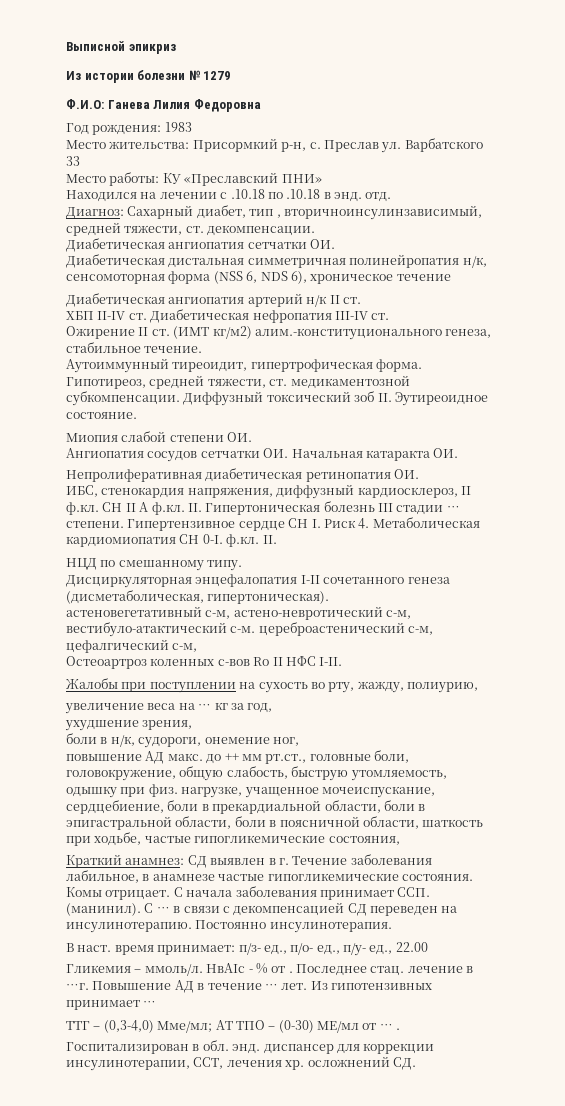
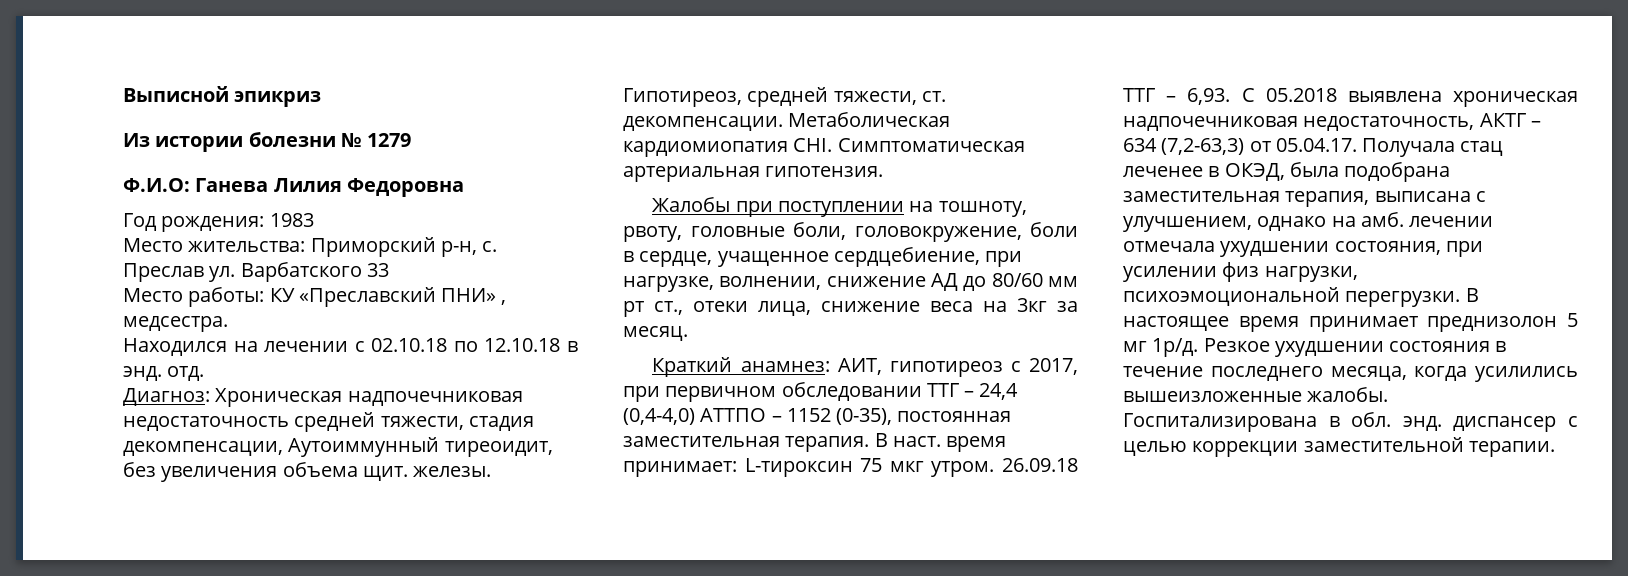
[192,138,278,152] Присормкий -> [310,237,436,257] Приморский
(322, 178) none -> [501,300,507,305] [123,316,228,332] , медсестра.
[230,189,321,199] .10.18 по .10.18 -> [371,338,561,352] 02.10.18 по 12.10.18
[127,205,482,220] [66,222,316,236] [66,238,336,252] [66,254,487,268] [66,271,451,284] [66,293,361,307] [66,309,390,323] [66,326,492,340] [66,342,203,353] [66,358,423,373] [66,375,410,389] [66,391,488,406] [66,412,137,419] [66,431,253,442] [66,448,459,462] [66,468,420,482] [66,484,471,499] [66,501,460,515] [66,517,480,531] [66,534,277,547] [66,558,243,571] [66,574,450,588] [66,590,330,604] [66,606,412,620] [66,622,434,637] [66,639,198,653] [66,656,343,669] [66,678,478,693] [65,702,273,714] [65,720,193,731] [66,733,299,748] [66,750,409,764] [66,766,447,781] [66,784,435,798] [66,800,426,814] [66,816,484,830] [66,832,400,846] [66,854,432,868] [66,870,473,883] [66,886,431,900] [66,902,458,916] [66,920,392,933] [66,942,428,956] [66,963,474,976] [66,980,432,993] [66,1000,157,1010] [66,1020,401,1033] [66,1040,435,1054] [66,1056,416,1071] Сахарный диабет, тип , вторичноинсулинзависимый, средней тяжести, ст. декомпенсации. // Диабетическая ангиопатия сетчатки ОИ. // Диабетическая дистальная симметричная полинейропатия н/к, сенсомоторная форма (NSS 6, NDS 6), хроническое течение // Диабетическая ангиопатия артерий н/к II ст. // ХБП II-IV ст. Диабетическая нефропатия III-IV ст. // Ожирение II ст. (ИМТ кг/м2) алим.-конституционального генеза, стабильное течение. // Аутоиммунный тиреоидит, гипертрофическая форма. Гипотиреоз, средней тяжести, ст. медикаментозной субкомпенсации. Диффузный токсический зоб II. Эутиреоидное состояние. // Миопия слабой степени ОИ. // Ангиопатия сосудов сетчатки ОИ. Начальная катаракта ОИ. // Непролиферативная диабетическая ретинопатия ОИ. // ИБС, стенокардия напряжения, диффузный кардиосклероз, II ф.кл. СН II А ф.кл. II. Гипертоническая болезнь III стадии … степени. Гипертензивное сердце СН I. Риск 4. Метаболическая кардиомиопатия СН 0-I. ф.кл. II. // НЦД по смешанному типу. // Дисциркуляторная энцефалопатия I-II сочетанного генеза (дисметаболическая, гипертоническая). // астеновегетативный с-м, астено-невротический с-м, вестибуло-атактический с-м. цереброастенический с-м, цефалгический с-м, // Остеоартроз коленных с-вов Rо II НФС I-II. // Жалобы при поступлении на сухость во рту, жажду, полиурию, // увеличение веса на … кг за год, // ухудшение зрения, // боли в н/к, судороги, онемение ног, // повышение АД макс. до ++ мм рт.ст., головные боли, головокружение, общую слабость, быструю утомляемость, одышку при физ. нагрузке, учащенное мочеиспускание, сердцебиение, боли в прекардиальной области, боли в эпигастральной области, боли в поясничной области, шаткость при ходьбе, частые гипогликемические состояния, // Краткий анамнез: СД выявлен в г. Течение заболевания лабильное, в анамнезе частые гипогликемические состояния. Комы отрицает. С начала заболевания принимает ССП. (манинил). С … в связи с декомпенсацией СД переведен на инсулинотерапию. Постоянно инсулинотерапия. // В наст. время принимает: п/з- ед., п/о- ед., п/у- ед., 22.00 // Гликемия – ммоль/л. НвАIс - % от . Последнее стац. лечение в …г. Повышение АД в течение … лет. Из гипотензивных принимает … // ТТГ – (0,3-4,0) Мме/мл; АТ ТПО – (0-30) МЕ/мл от … . // Госпитализирован в обл. энд. диспансер для коррекции инсулинотерапии, ССТ, лечения хр. осложнений СД. -> [215,388,523,407] [123,412,534,432] [123,437,553,457] [123,462,492,482] [623,87,946,107] [623,112,951,131] [623,138,1025,157] [623,166,884,182] [652,197,1027,217] [623,222,1078,242] [623,247,1023,267] [623,273,1078,292] [623,298,1078,317] [623,326,688,341] [652,357,1078,377] [623,382,1019,402] [623,408,1012,425] [623,433,1007,452] [623,458,1078,477] [1123,88,1578,107] [1123,113,1541,131] [1123,138,1504,157] [1123,162,1451,182] [1123,191,1486,207] [1123,212,1494,232] [1123,241,1483,257] [1123,262,1358,282] [1123,287,1479,307] [1123,313,1578,332] [1123,338,1507,357] [1123,366,1578,382] [1123,387,1389,402] [1123,412,1578,432] [1123,437,1555,457] Хроническая надпочечниковая недостаточность средней тяжести, стадия декомпенсации, Аутоиммунный тиреоидит, без увеличения объема щит. железы. Гипотиреоз, средней тяжести, ст. декомпенсации. Метаболическая кардиомиопатия СНI. Симптоматическая артериальная гипотензия. // Жалобы при поступлении на тошноту, рвоту, головные боли, головокружение, боли в сердце, учащенное сердцебиение, при нагрузке, волнении, снижение АД до 80/60 мм рт ст., отеки лица, снижение веса на 3кг за месяц. // Краткий анамнез: АИТ, гипотиреоз с 2017, при первичном обследовании ТТГ – 24,4 (0,4-4,0) АТТПО – 1152 (0-35), постоянная заместительная терапия. В наст. время принимает: L-тироксин 75 мкг утром. 26.09.18 ТТГ – 6,93. С 05.2018 выявлена хроническая надпочечниковая недостаточность, АКТГ – 634 (7,2-63,3) от 05.04.17. Получала стац леченее в ОКЭД, была подобрана заместительная терапия, выписана с улучшением, однако на амб. лечении отмечала ухудшении состояния, при усилении физ нагрузки, психоэмоциональной перегрузки. В настоящее время принимает преднизолон 5 мг 1р/д. Резкое ухудшении состояния в течение последнего месяца, когда усилились вышеизложенные жалобы. Госпитализирована в обл. энд. диспансер с целью коррекции заместительной терапии.

